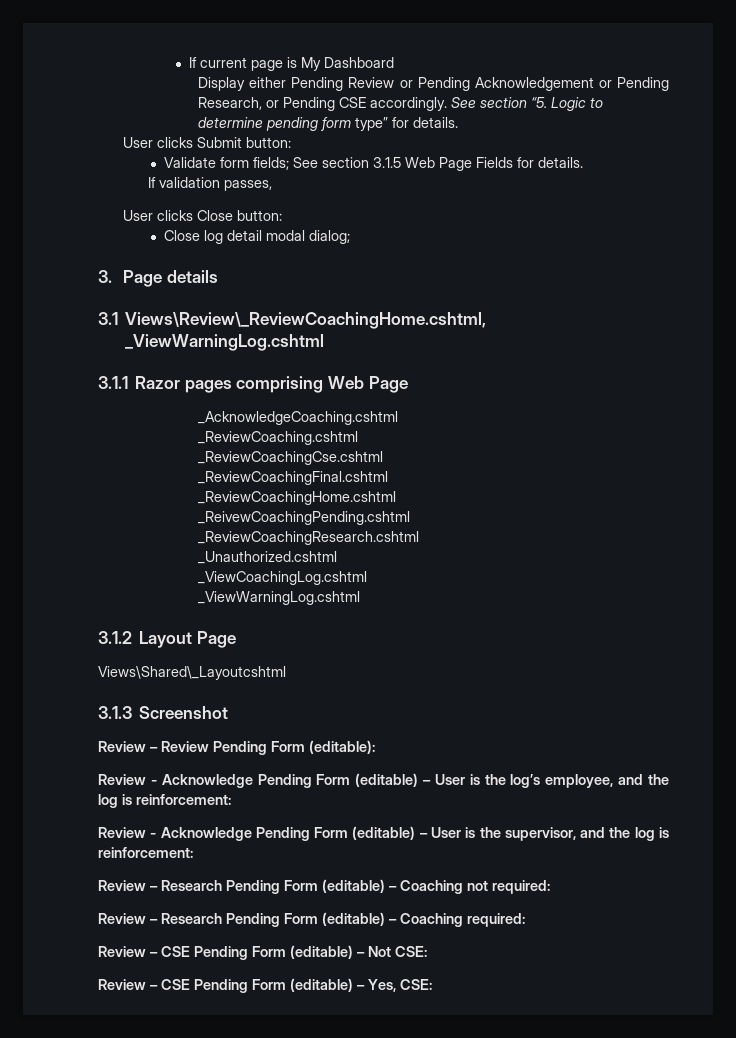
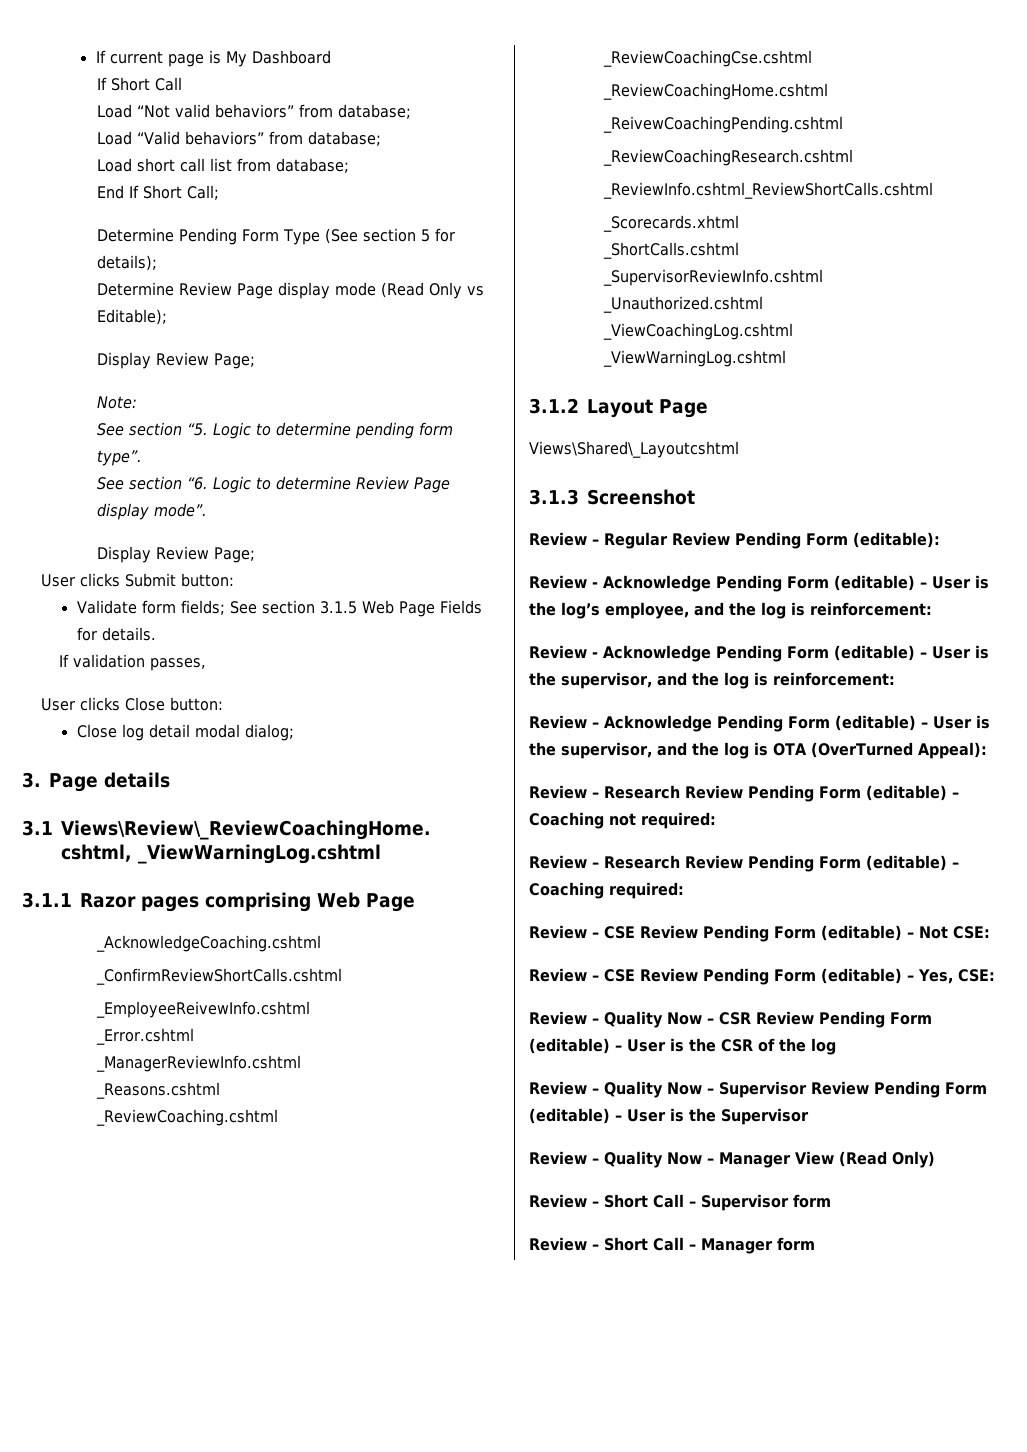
[198,77,669,91] [198,97,448,111] Display either Pending Review or Pending Acknowledgement or Pending Research, or Pending CSE accordingly. -> [96,77,182,91] [96,104,411,119] [96,131,381,146] [96,158,349,173] [96,185,219,200] [96,228,455,245] [96,255,157,271] [96,282,484,299] [96,309,167,325] [96,352,255,369] [96,396,137,409] If Short Call // Load “Not valid behaviors” from database; // Load “Valid behaviors” from database; // Load short call list from database; // End If Short Call; // Determine Pending Form Type (See section 5 for details); // Determine Review Page display mode (Read Only vs Editable); // Display Review Page; // Note: //
[355,117,459,131] type” for details. -> [96,450,142,466] [96,476,450,493] [96,503,207,520] [96,546,255,563] type”. // See section “6. Logic to determine Review Page display mode”. // Display Review Page;
(399, 418) none -> [95,968,342,985] [95,1001,310,1018] [95,1028,194,1045] [95,1055,301,1072] [95,1082,220,1099] // _ConfirmReviewShortCalls.cshtml // _EmployeeReivewInfo.cshtml // _Error.cshtml // _ManagerReviewInfo.cshtml // _Reasons.cshtml
[198,471,389,485] // _ReviewCoachingFinal.cshtml -> (812, 58) none
(420, 538) none -> [602,182,933,199] [602,215,739,232] [602,242,739,259] [602,269,823,286] // _ReviewInfo.cshtml_ReviewShortCalls.cshtml // _Scorecards.xhtml // _ShortCalls.cshtml // _SupervisorReviewInfo.cshtml
(158, 749) none -> [604,532,668,549] Regular
[98,880,222,891] // Review – Research -> [529,715,990,732] [529,742,987,759] [529,785,743,799] // Review – Acknowledge Pending Form (editable) – User is the supervisor, and the log is OTA (OverTurned Appeal): // Review – Research Review
(222, 918) none -> [685,855,743,869] Review
(190, 951) none -> [640,925,698,939] Review
(190, 984) none -> [640,968,698,982] Review
(432, 984) none -> [529,1011,932,1028] [529,1038,836,1055] [529,1081,987,1098] [529,1108,809,1125] [529,1151,935,1168] [529,1194,831,1211] [529,1237,815,1254] // Review – Quality Now – CSR Review Pending Form (editable) – User is the CSR of the log // Review – Quality Now – Supervisor Review Pending Form (editable) – User is the Supervisor // Review – Quality Now – Manager View (Read Only) // Review – Short Call – Supervisor form // Review – Short Call – Manager form

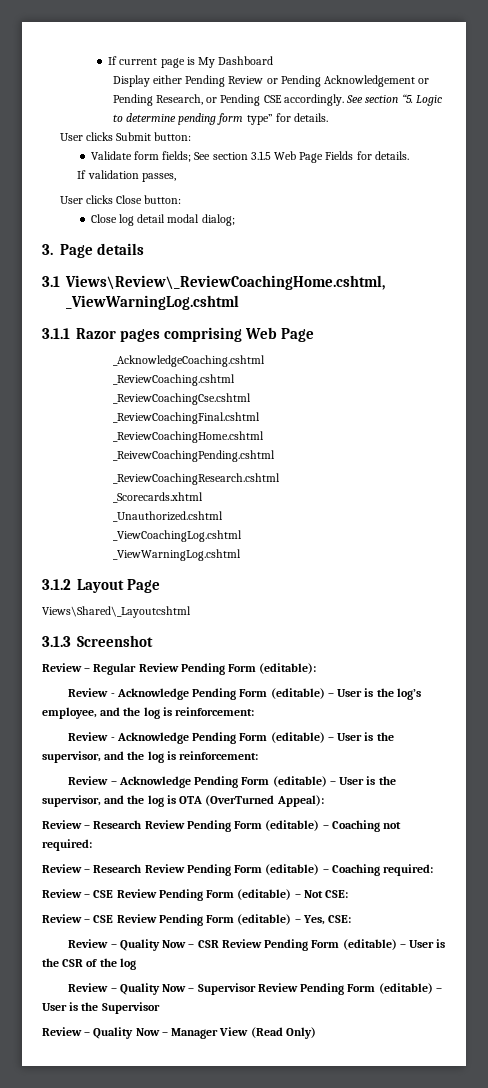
[96,77,182,91] [96,104,411,119] [96,131,381,146] [96,158,349,173] [96,185,219,200] [96,228,455,245] [96,255,157,271] [96,282,484,299] [96,309,167,325] [96,352,255,369] [96,396,137,409] If Short Call // Load “Not valid behaviors” from database; // Load “Valid behaviors” from database; // Load short call list from database; // End If Short Call; // Determine Pending Form Type (See section 5 for details); // Determine Review Page display mode (Read Only vs Editable); // Display Review Page; // Note: // -> [112,75,430,87] [112,94,344,106] Display either Pending Review or Pending Acknowledgement or Pending Research, or Pending CSE accordingly.
[96,450,142,466] [96,476,450,493] [96,503,207,520] [96,546,255,563] type”. // See section “6. Logic to determine Review Page display mode”. // Display Review Page; -> [246,113,329,125] type” for details.
[95,968,342,985] [95,1001,310,1018] [95,1028,194,1045] [95,1055,301,1072] [95,1082,220,1099] // _ConfirmReviewShortCalls.cshtml // _EmployeeReivewInfo.cshtml // _Error.cshtml // _ManagerReviewInfo.cshtml // _Reasons.cshtml -> (265, 361) none
(812, 58) none -> [112,412,260,424] // _ReviewCoachingFinal.cshtml
[602,182,933,199] // _ReviewInfo.cshtml_ReviewShortCalls.cshtml -> (280, 479) none
[602,242,739,259] [602,269,823,286] // _ShortCalls.cshtml // _SupervisorReviewInfo.cshtml -> (203, 497) none
[529,1194,831,1211] [529,1237,815,1254] // Review – Short Call – Supervisor form // Review – Short Call – Manager form -> (316, 1033) none

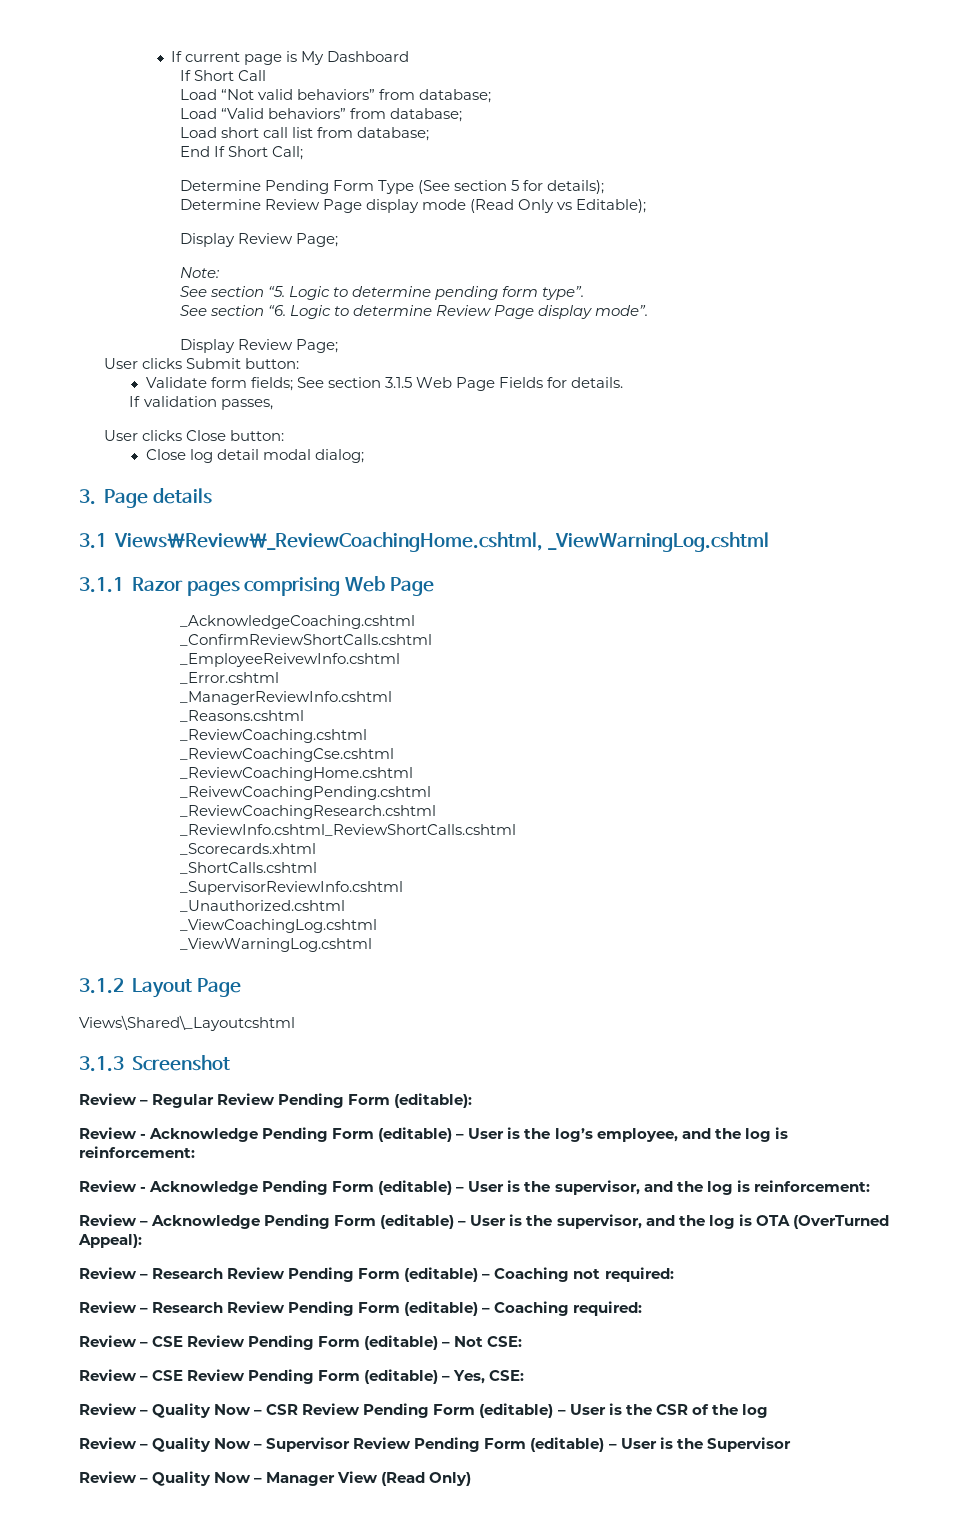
[112,75,430,87] [112,94,344,106] Display either Pending Review or Pending Acknowledgement or Pending Research, or Pending CSE accordingly. -> [179,70,267,81] [179,89,492,103] [179,108,463,122] [179,127,430,141] [179,146,304,160] [179,180,605,194] [179,199,647,213] [179,233,339,247] [179,267,220,278] If Short Call // Load “Not valid behaviors” from database; // Load “Valid behaviors” from database; // Load short call list from database; // End If Short Call; // Determine Pending Form Type (See section 5 for details); // Determine Review Page display mode (Read Only vs Editable); // Display Review Page; // Note: //
[246,113,329,125] type” for details. -> [542,286,585,300] [179,305,649,319] [179,339,339,353] type”. // See section “6. Logic to determine Review Page display mode”. // Display Review Page;
(265, 361) none -> [179,634,432,646] [179,653,400,667] [179,672,279,684] [179,691,392,705] [179,710,304,722] // _ConfirmReviewShortCalls.cshtml // _EmployeeReivewInfo.cshtml // _Error.cshtml // _ManagerReviewInfo.cshtml // _Reasons.cshtml
[112,412,260,424] // _ReviewCoachingFinal.cshtml -> (394, 755) none
(280, 479) none -> [179,824,516,836] // _ReviewInfo.cshtml_ReviewShortCalls.cshtml
(203, 497) none -> [179,862,317,874] [179,881,403,895] // _ShortCalls.cshtml // _SupervisorReviewInfo.cshtml

